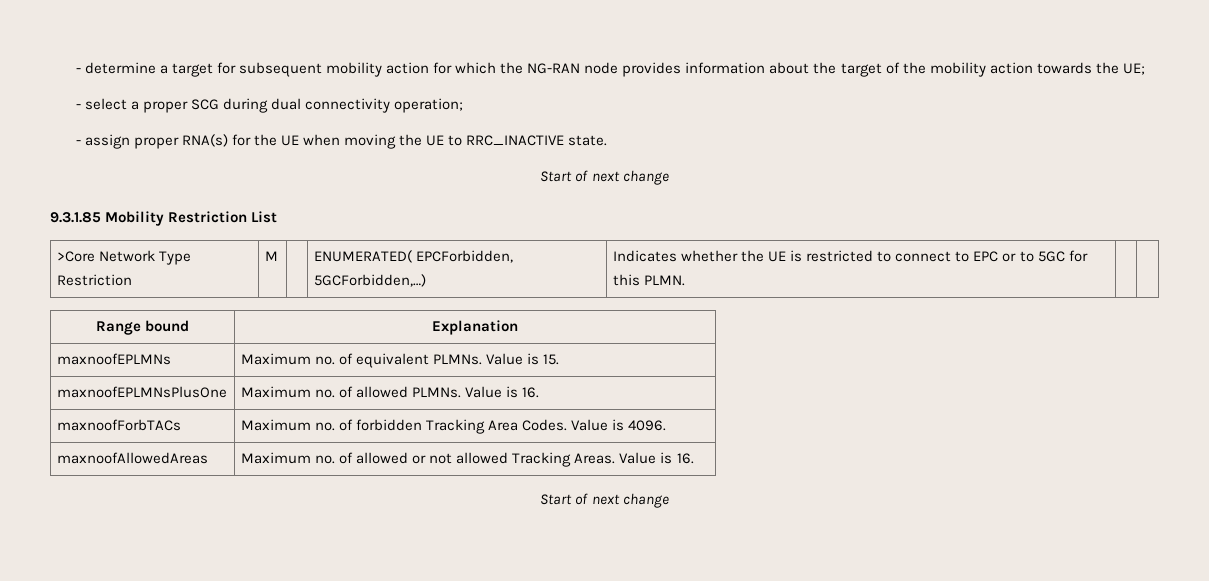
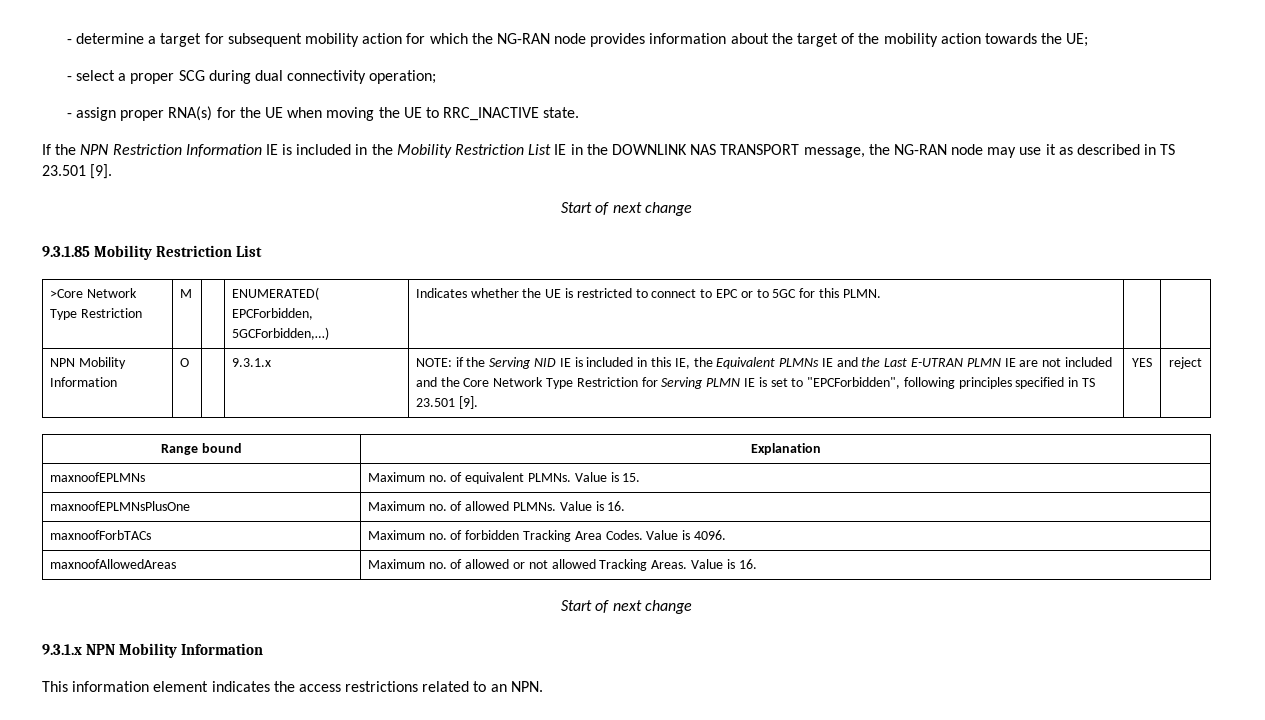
(608, 140) none -> [42,144,1176,158] [42,164,113,179] // If the NPN Restriction Information IE is included in the Mobility Restriction List IE in the DOWNLINK NAS TRANSPORT message, the NG-RAN node may use it as described in TS 23.501 [9].
(686, 280) none -> [49,357,126,369] [49,377,117,387] [179,358,189,367] [231,358,271,367] [415,357,1112,369] [415,377,1095,389] [415,396,478,409] [1132,358,1152,367] [1169,357,1202,369] // NPN Mobility Information | O | | 9.3.1.x | NOTE: if the Serving NID IE is included in this IE, the Equivalent PLMNs IE and the Last E-UTRAN PLMN IE are not included and the Core Network Type Restriction for Serving PLMN IE is set to "EPCForbidden", following principles specified in TS 23.501 [9]. | YES | reject
(669, 500) none -> [42,643,264,658] [42,681,543,692] // 9.3.1.x NPN Mobility Information // This information element indicates the access restrictions related to an NPN.

